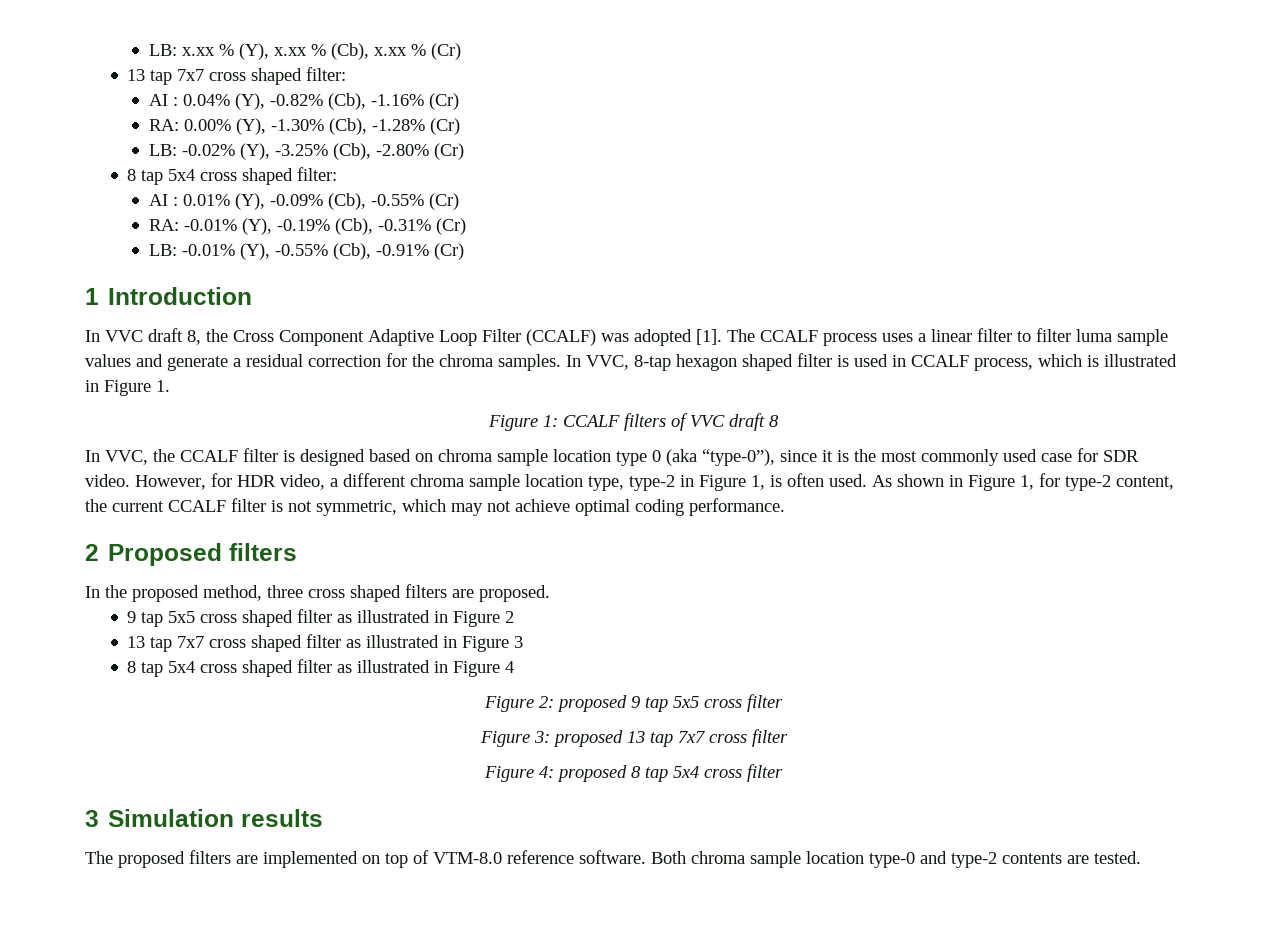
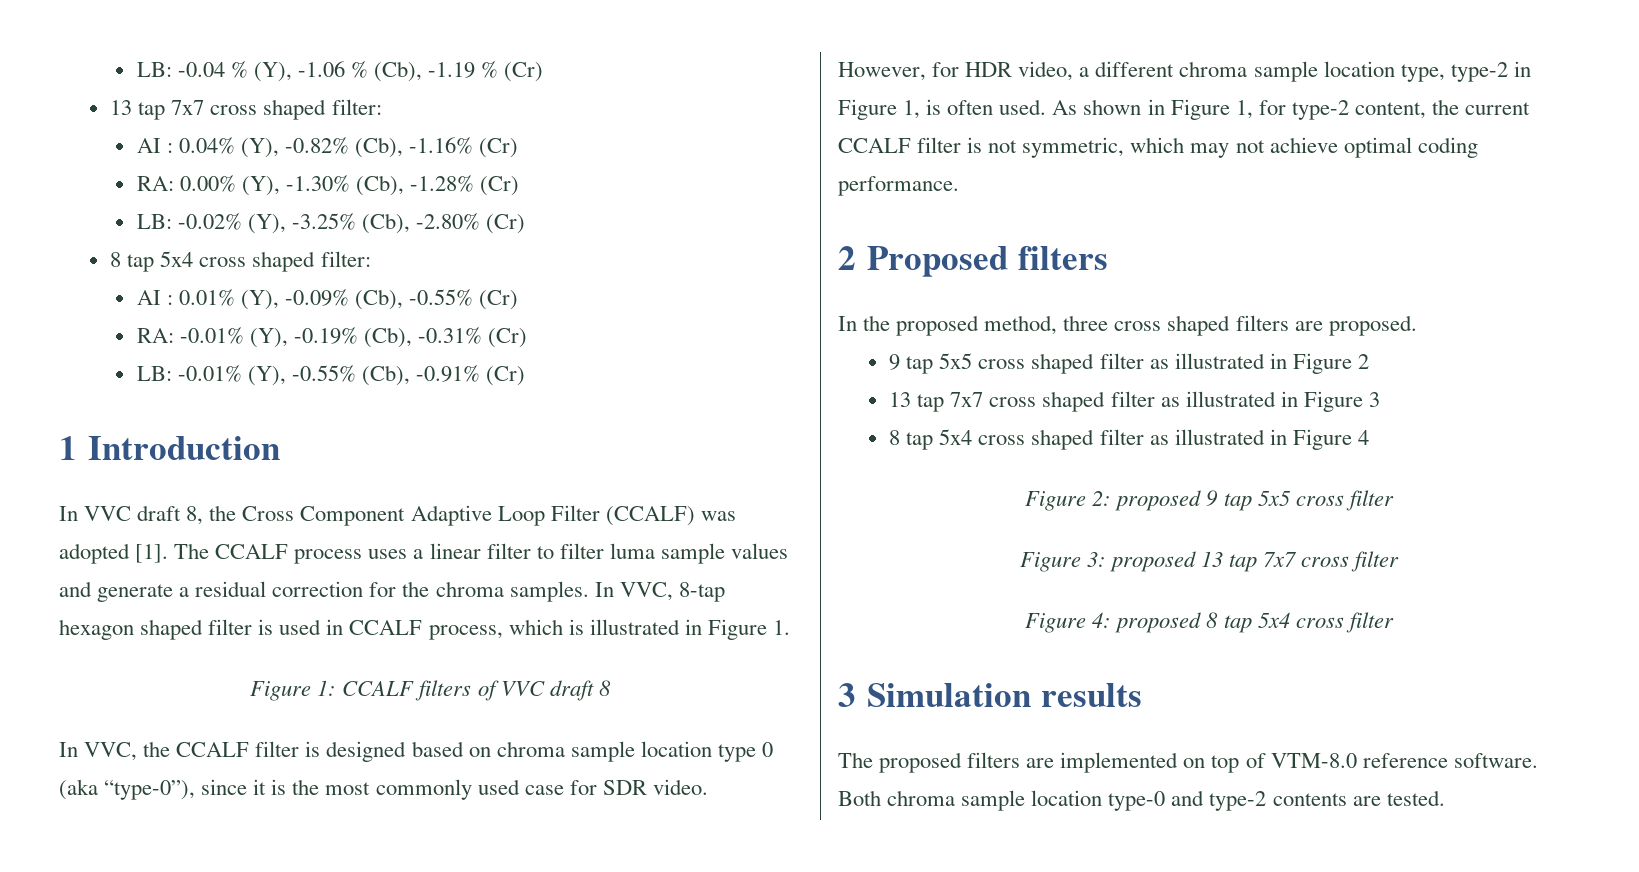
[149,44,216,56] LB: x.xx -> [136,62,225,77] LB: -0.04
[274,47,308,56] x.xx -> [297,61,345,77] -1.06
[374,47,408,56] x.xx -> [428,62,476,78] -1.19

